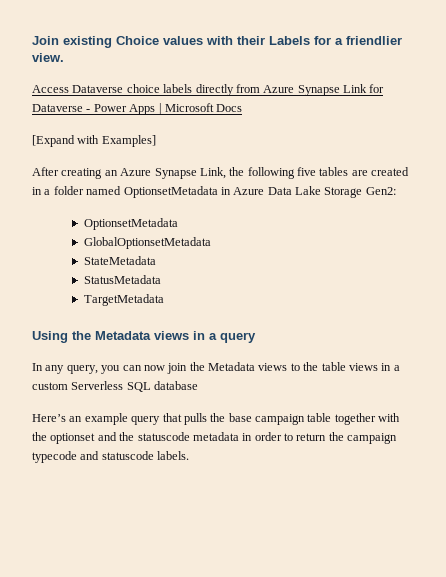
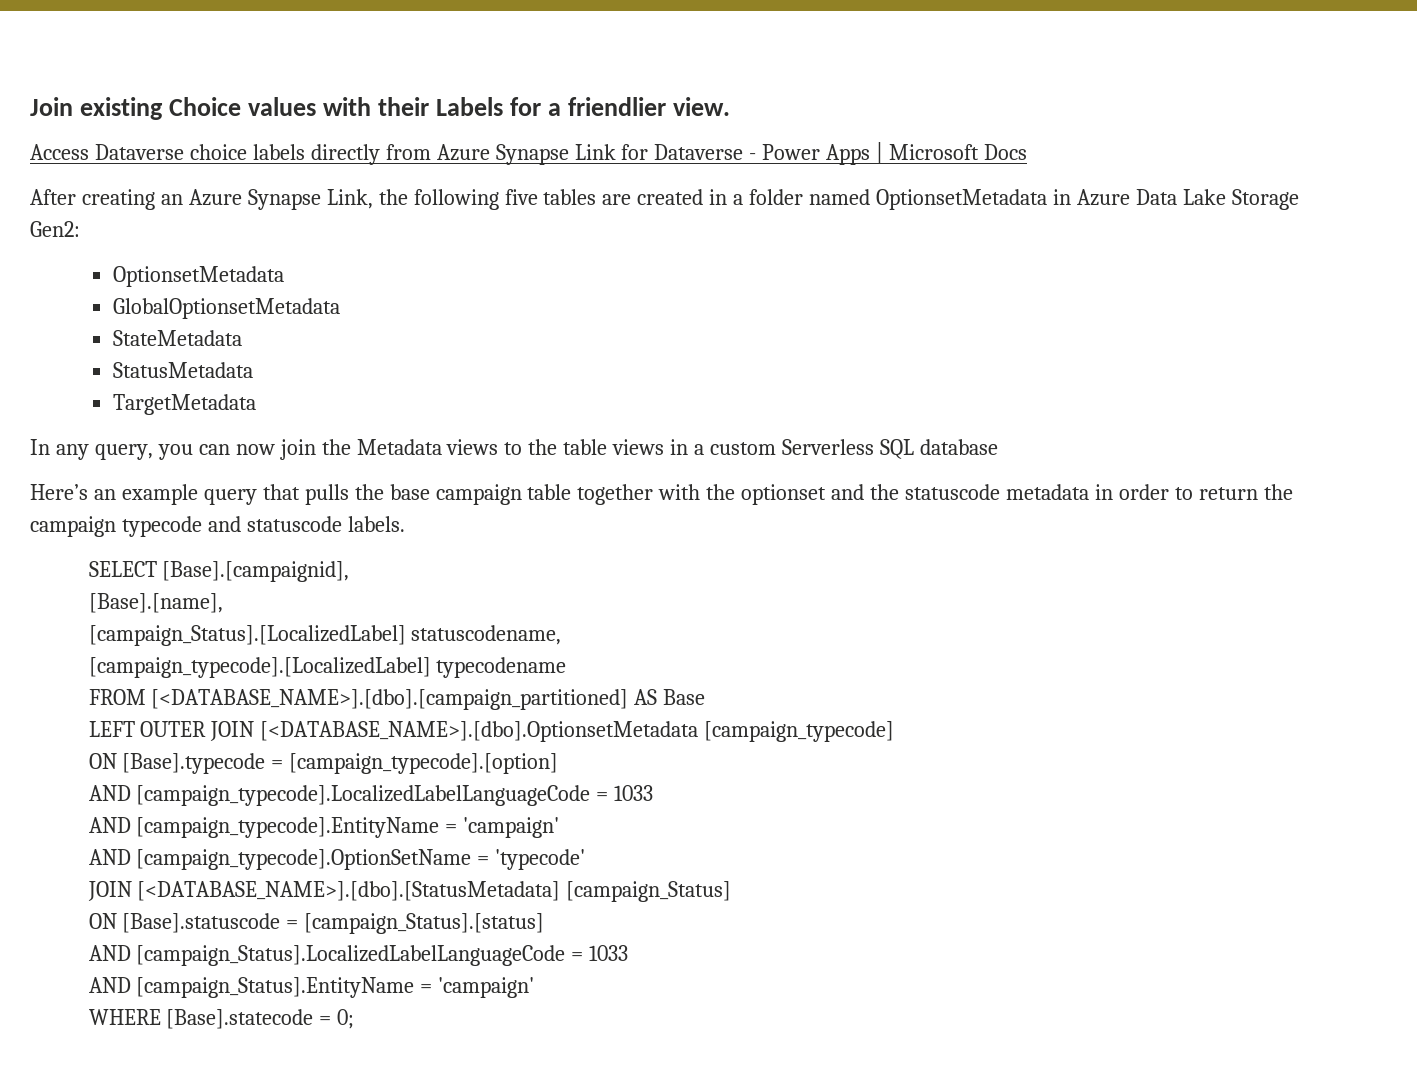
[32,135,156,147] // [Expand with Examples] -> (1028, 152) none
[32,331,256,343] // Using the Metadata views in a query -> (256, 404) none
(190, 455) none -> [88,561,350,582] [88,593,223,613] [88,625,562,646] [88,657,567,678] [88,689,706,710] [88,721,895,742] [88,753,559,774] [88,785,654,806] [88,817,560,838] [88,849,586,870] [87,881,732,902] [88,913,545,934] [88,945,629,966] [88,977,535,998] [88,1009,355,1029] // SELECT [Base].[campaignid], // [Base].[name], // [campaign_Status].[LocalizedLabel] statuscodename, // [campaign_typecode].[LocalizedLabel] typecodename // FROM [<DATABASE_NAME>].[dbo].[campaign_partitioned] AS Base // LEFT OUTER JOIN [<DATABASE_NAME>].[dbo].OptionsetMetadata [campaign_typecode] // ON [Base].typecode = [campaign_typecode].[option] // AND [campaign_typecode].LocalizedLabelLanguageCode = 1033 // AND [campaign_typecode].EntityName = 'campaign' // AND [campaign_typecode].OptionSetName = 'typecode' // JOIN [<DATABASE_NAME>].[dbo].[StatusMetadata] [campaign_Status] // ON [Base].statuscode = [campaign_Status].[status] // AND [campaign_Status].LocalizedLabelLanguageCode = 1033 // AND [campaign_Status].EntityName = 'campaign' // WHERE [Base].statecode = 0;

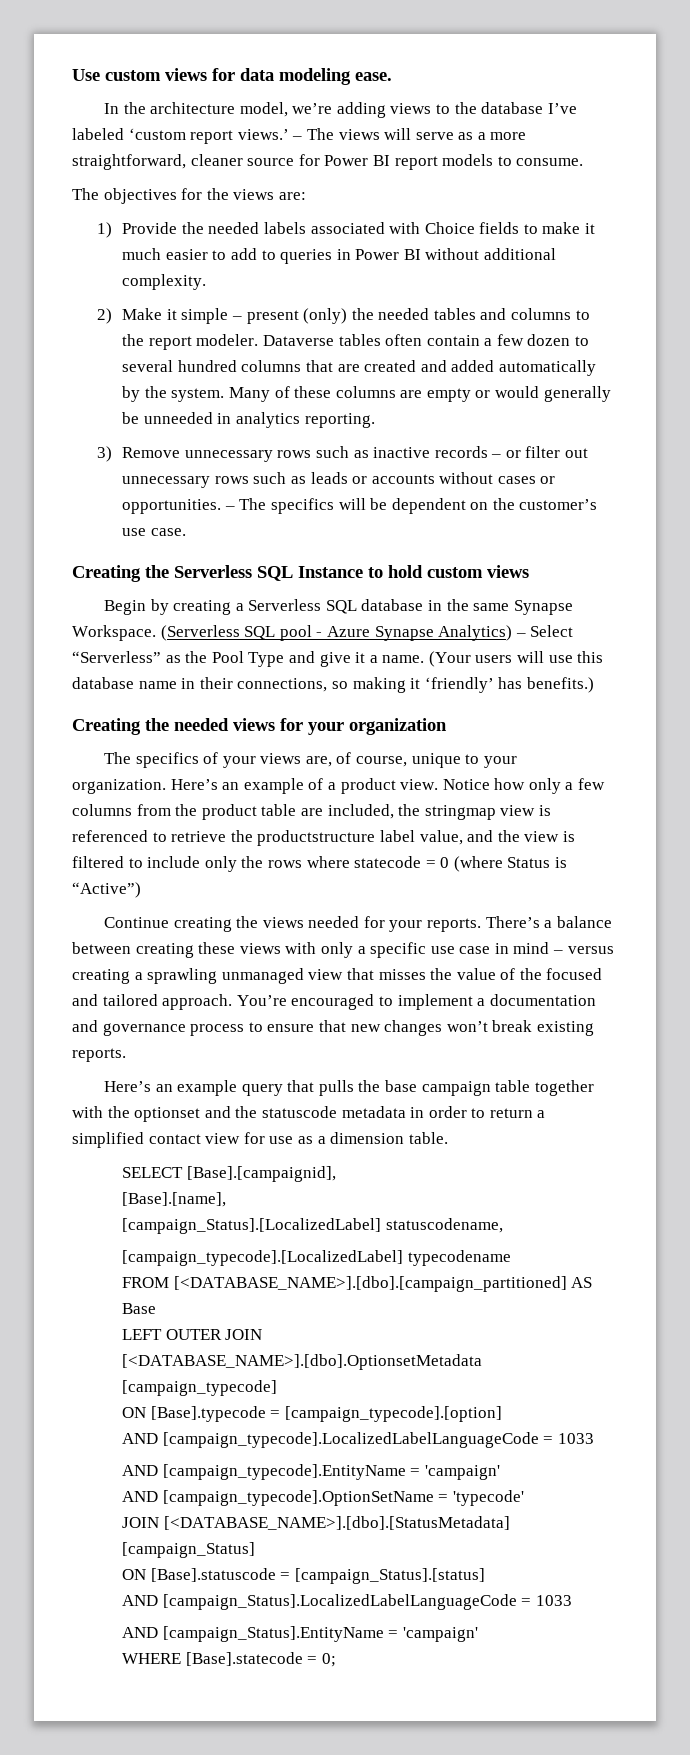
[30,97,731,120] [30,142,1028,165] [30,189,1299,210] [30,221,80,237] [112,266,284,287] [112,298,340,319] [112,330,242,346] [112,362,253,378] [112,394,256,415] [30,439,998,460] Join existing Choice values with their Labels for a friendlier view. // Access Dataverse choice labels directly from Azure Synapse Link for Dataverse - Power Apps | Microsoft Docs // After creating an Azure Synapse Link, the following five tables are created in a folder named OptionsetMetadata in Azure Data Lake Storage Gen2: // OptionsetMetadata // GlobalOptionsetMetadata // StateMetadata // StatusMetadata // TargetMetadata // In any query, you can now join the Metadata views to the table views in a custom Serverless SQL database -> [72,68,392,85] [103,102,577,118] [72,128,527,144] [72,154,584,170] [72,188,306,204] [97,222,596,238] [122,248,557,264] [122,274,207,290] [97,308,590,324] [122,334,590,350] [122,360,596,376] [122,386,611,402] [122,412,375,428] [97,446,589,462] [122,472,556,488] [122,498,598,514] [122,528,186,536] [72,565,529,582] [103,599,573,615] [72,625,574,641] [72,651,604,667] [72,677,594,693] [72,718,447,735] [103,752,517,768] [72,778,606,794] [72,804,551,820] [72,830,575,846] [72,856,568,872] [72,882,141,898] [103,916,612,932] [72,942,614,958] [72,968,603,984] [72,994,596,1010] [72,1020,594,1036] [72,1048,126,1062] Use custom views for data modeling ease. // In the architecture model, we’re adding views to the database I’ve labeled ‘custom report views.’ – The views will serve as a more straightforward, cleaner source for Power BI report models to consume. // The objectives for the views are: // 1) Provide the needed labels associated with Choice fields to make it much easier to add to queries in Power BI without additional complexity. // 2) Make it simple – present (only) the needed tables and columns to the report modeler. Dataverse tables often contain a few dozen to several hundred columns that are created and added automatically by the system. Many of these columns are empty or would generally be unneeded in analytics reporting. // 3) Remove unnecessary rows such as inactive records – or filter out unnecessary rows such as leads or accounts without cases or opportunities. – The specifics will be dependent on the customer’s use case. // Creating the Serverless SQL Instance to hold custom views // Begin by creating a Serverless SQL database in the same Synapse Workspace. (Serverless SQL pool - Azure Synapse Analytics) – Select “Serverless” as the Pool Type and give it a name. (Your users will use this database name in their connections, so making it ‘friendly’ has benefits.) // Creating the needed views for your organization // The specifics of your views are, of course, unique to your organization. Here’s an example of a product view. Notice how only a few columns from the product table are included, the stringmap view is referenced to retrieve the productstructure label value, and the view is filtered to include only the rows where statecode = 0 (where Status is “Active”) // Continue creating the views needed for your reports. There’s a balance between creating these views with only a specific use case in mind – versus creating a sprawling unmanaged view that misses the value of the focused and tailored approach. You’re encouraged to implement a documentation and governance process to ensure that new changes won’t break existing reports.
[1263,484,1293,500] [30,516,405,537] the campaign typecode and statuscode labels. -> [537,1110,546,1118] [72,1132,448,1148] a simplified contact view for use as a dimension table.

